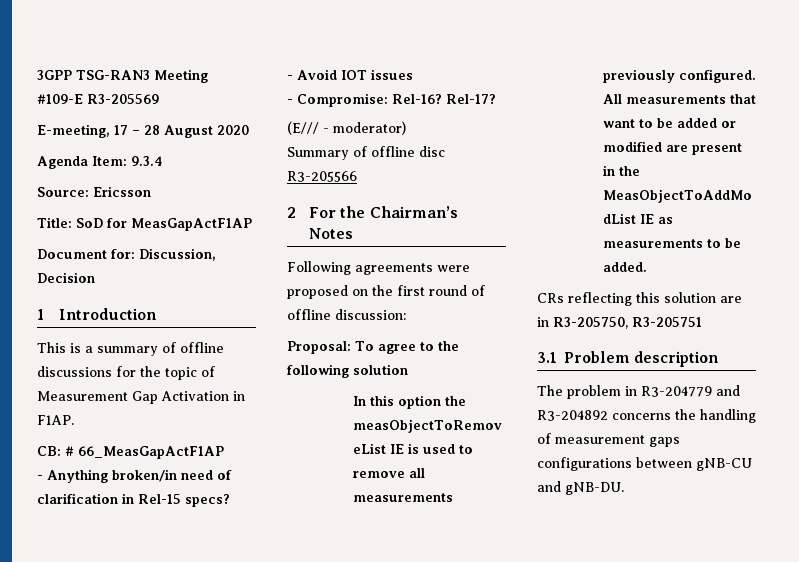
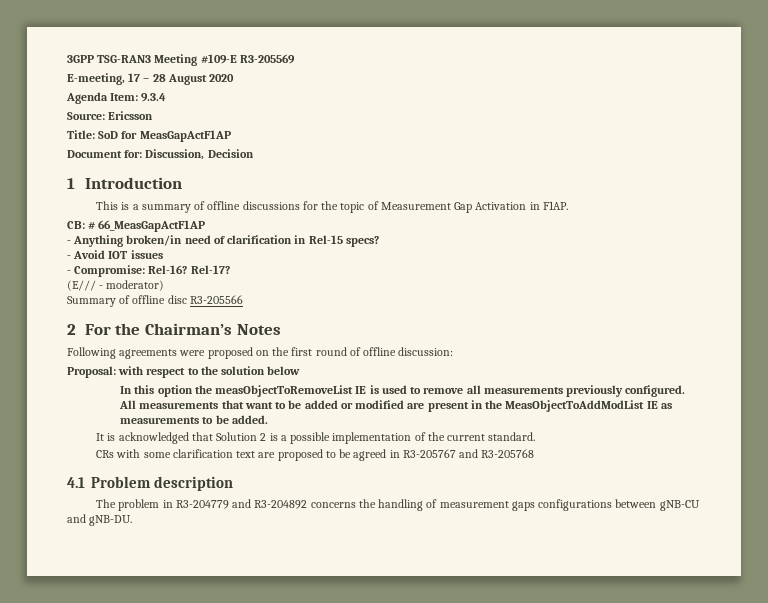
[355,341,416,354] To agree -> [118,366,186,378] with respect
[287,364,408,378] following solution -> [221,366,301,375] solution below
[537,292,742,306] [537,317,702,329] [537,352,557,363] CRs reflecting this solution are in R3-205750, R3-205751 // 3.1 -> [96,432,536,444] [96,449,535,461] [67,477,85,488] It is acknowledged that Solution 2 is a possible implementation of the current standard. // CRs with some clarification text are proposed to be agreed in R3-205767 and R3-205768 // 4.1

